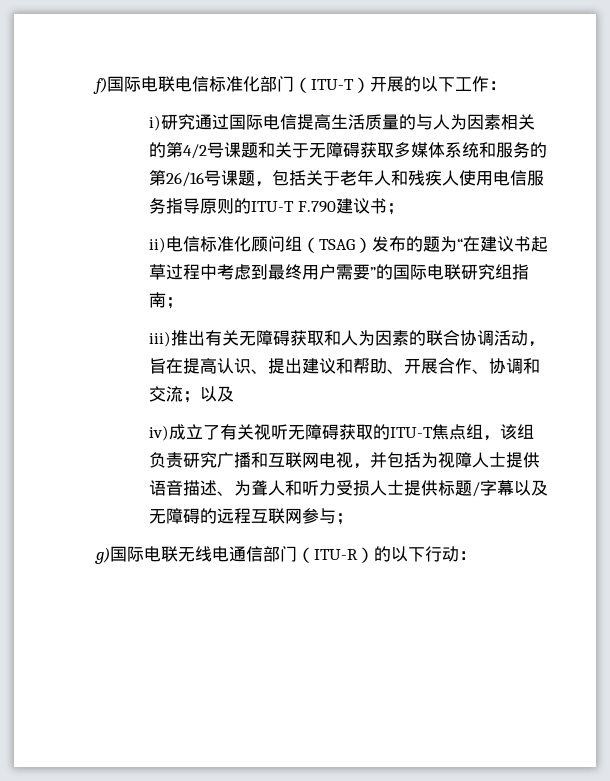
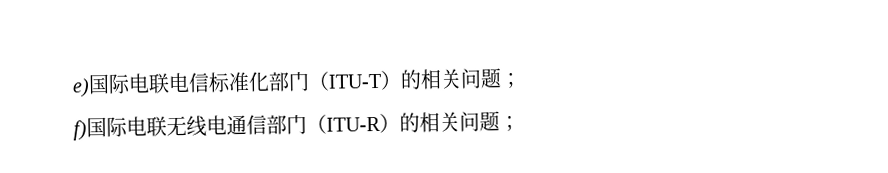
[93,77,107,94] f) -> [72,78,90,98] e)
[370,76,506,92] [149,114,536,131] [149,142,548,159] [149,169,545,187] [149,198,404,215] [149,236,549,253] [149,264,530,280] [149,292,184,309] [149,330,546,347] [149,358,541,374] [149,386,235,403] [149,424,535,441] [149,452,541,469] [149,480,549,497] [149,508,354,525] [95,547,110,564] 开展的以下工作： // i)研究通过国际电信提高生活质量的与人为因素相关的第4/2号课题和关于无障碍获取多媒体系统和服务的第26/16号课题，包括关于老年人和残疾人使用电信服务指导原则的ITU-T F.790建议书； // ii)电信标准化顾问组（TSAG）发布的题为“在建议书起草过程中考虑到最终用户需要”的国际电联研究组指南； // iii)推出有关无障碍获取和人为因素的联合协调活动，旨在提高认识、提出建议和帮助、开展合作、协调和交流；以及 // iv)成立了有关视听无障碍获取的ITU-T焦点组，该组负责研究广播和互联网电视，并包括为视障人士提供语音描述、为聋人和听力受损人士提供标题/字幕以及无障碍的远程互联网参与； // g) -> [400,68,522,90] [73,120,87,141] 的相关问题； // f)
[391,546,476,562] 以下行动： -> [419,111,520,133] 相关问题；

